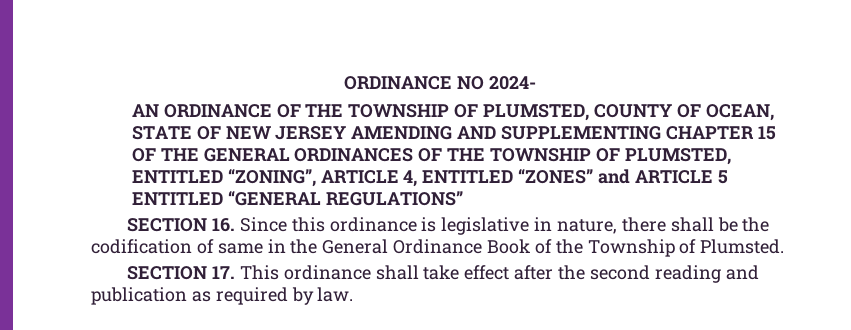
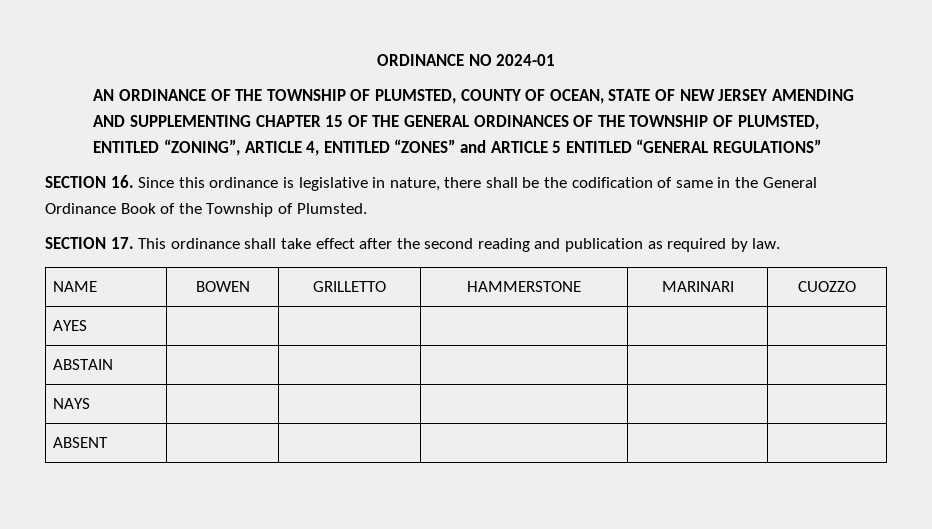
[488,76,536,90] 2024- -> [496,54,556,66] 2024-01
(354, 294) none -> [53,281,98,292] [195,281,250,292] [312,281,386,292] [466,281,581,292] [661,281,734,292] [798,281,856,292] [53,320,88,331] [53,359,114,370] [53,398,91,409] [53,437,109,448] // NAME | BOWEN | GRILLETTO | HAMMERSTONE | MARINARI | CUOZZO // AYES | | | | | // ABSTAIN | | | | | // NAYS | | | | | // ABSENT | | | | |

